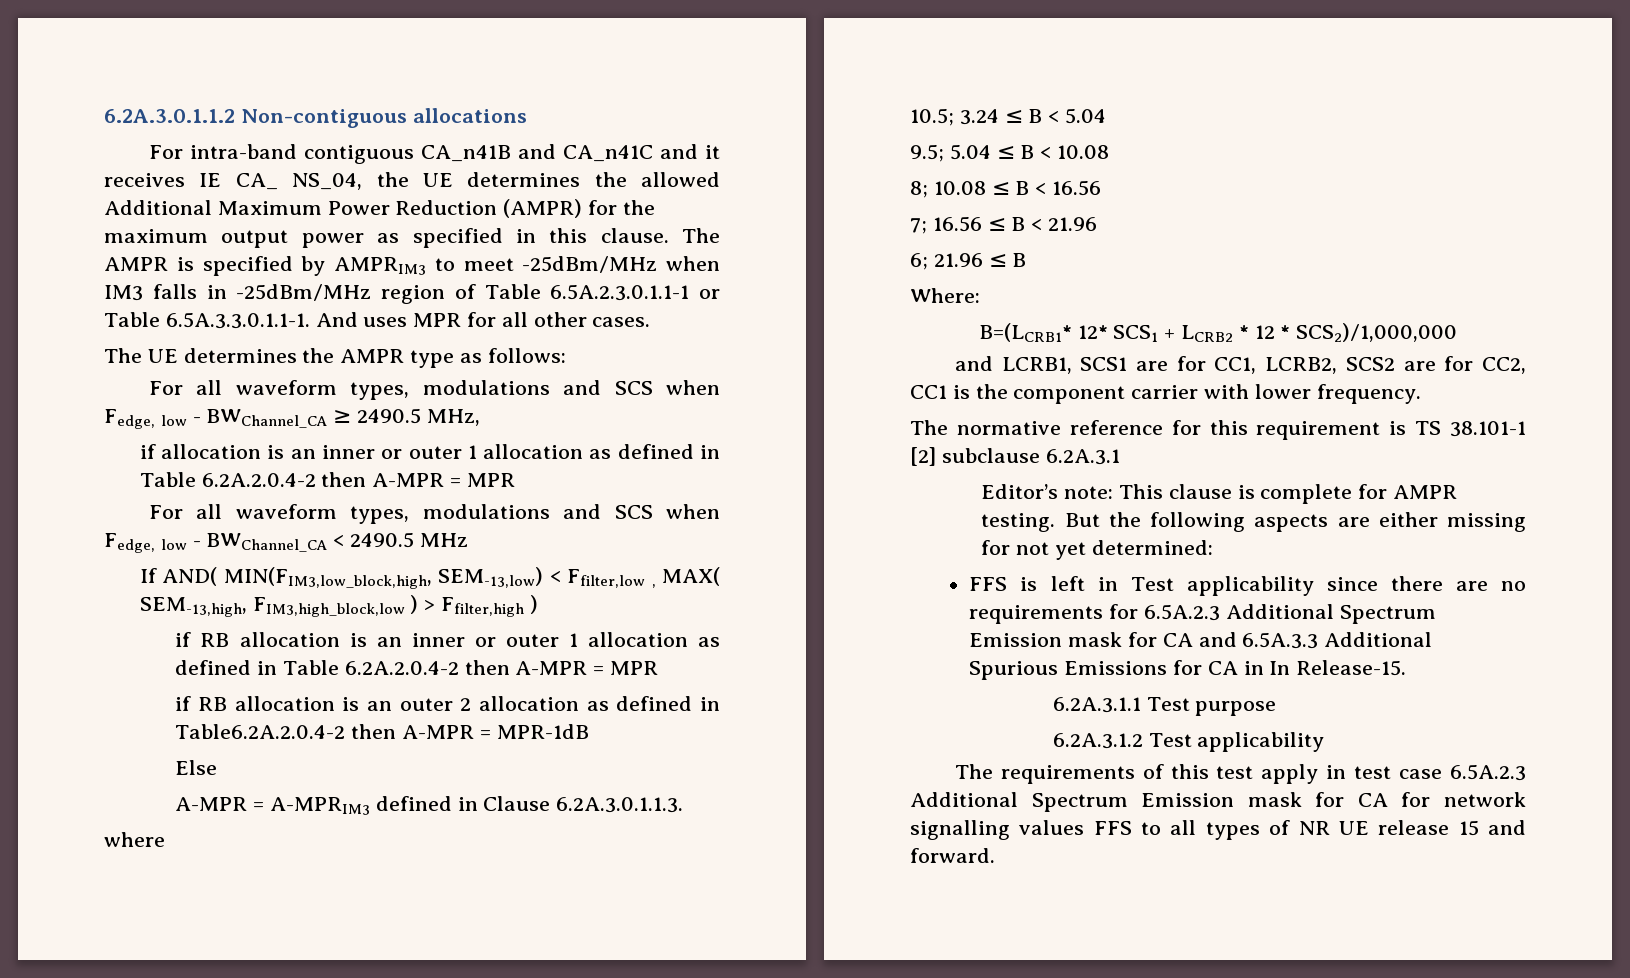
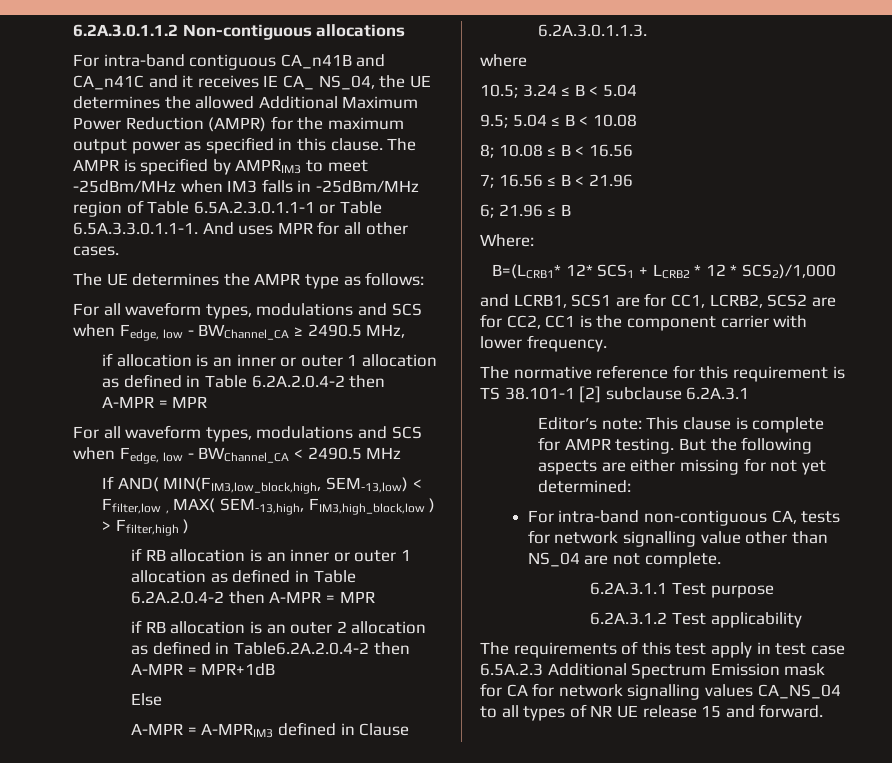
[496,724,589,739] MPR-1dB -> [201,663,276,676] MPR+1dB
[1296,323,1458,342] SCS2)/1,000,000 -> [741,264,836,279] SCS2)/1,000
[969,576,1526,596] [969,604,1436,624] [969,632,1433,649] [969,660,1407,680] FFS is left in Test applicability since there are no requirements for 6.5A.2.3 Additional Spectrum Emission mask for CA and 6.5A.3.3 Additional Spurious Emissions for CA in In Release-15. -> [527,510,841,526] [527,530,828,547] [527,552,721,568] For intra-band non-contiguous CA, tests for network signalling value other than NS_04 are not complete.
[1093,821,1132,835] FFS -> [757,684,841,699] CA_NS_04

